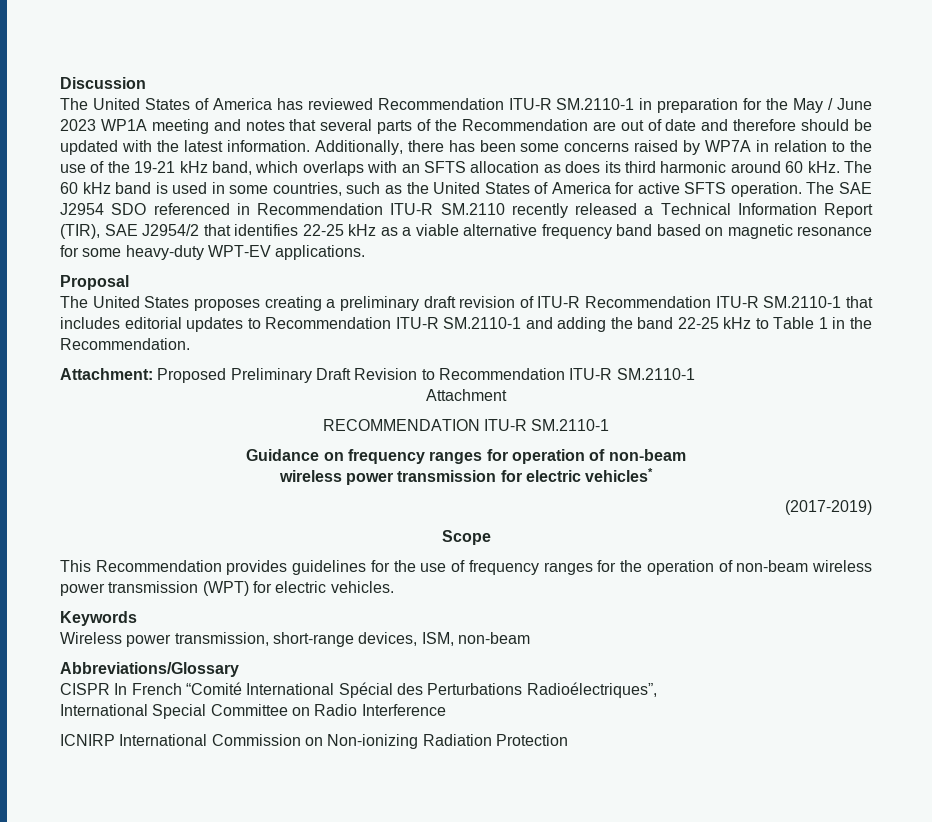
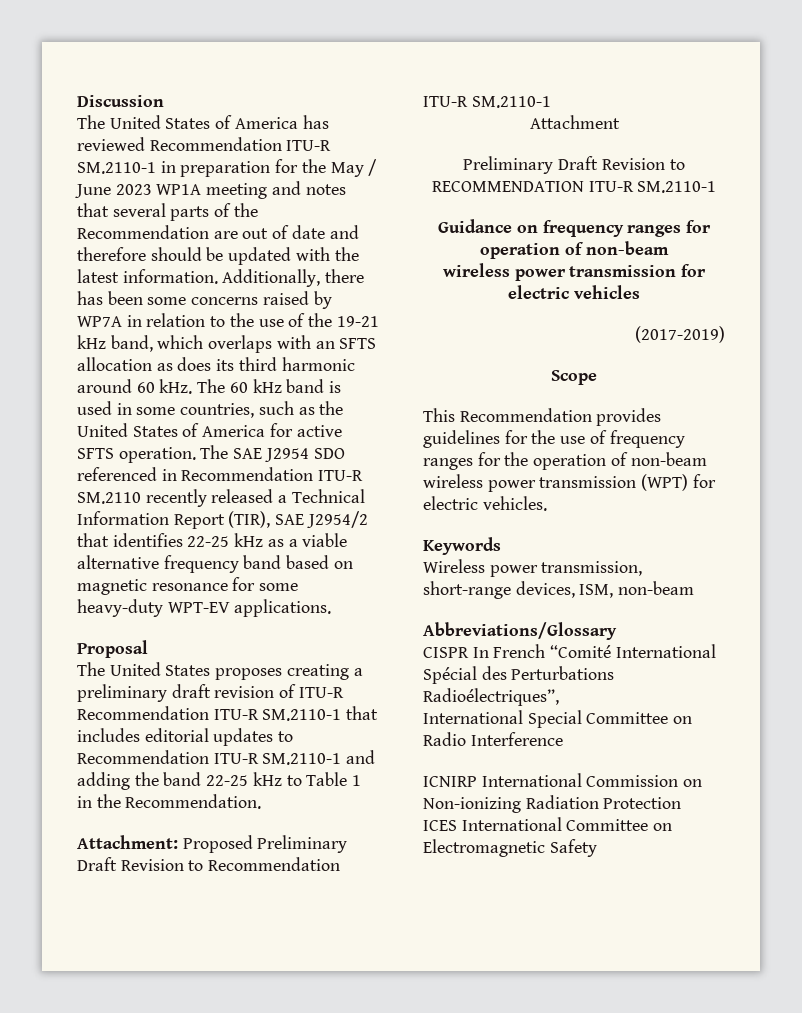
(507, 395) none -> [463,156,685,174] Preliminary Draft Revision to
[585,468,654,482] vehicles* -> [573,285,640,299] vehicles
(568, 740) none -> [423,817,673,831] [423,839,597,857] // ICES International Committee on Electromagnetic Safety

